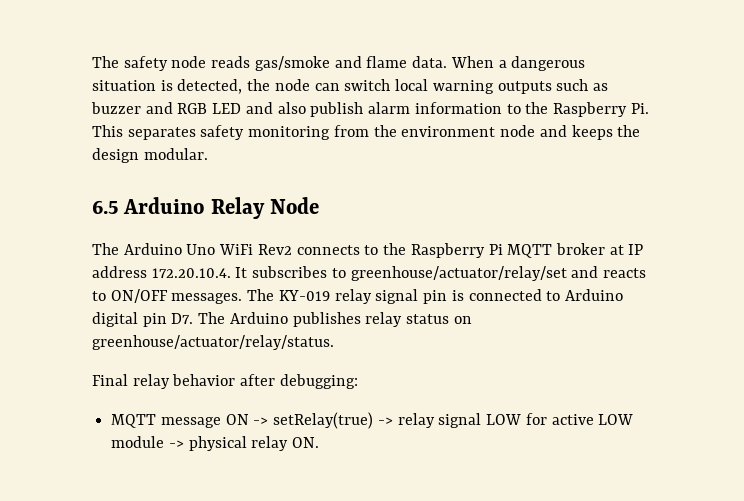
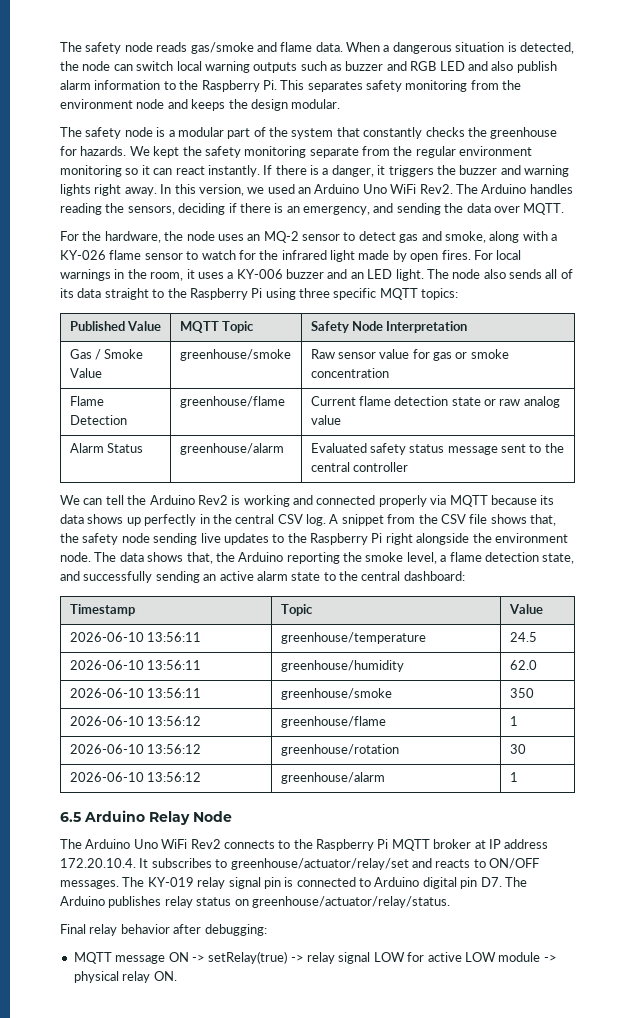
(208, 154) none -> [60,127,558,139] [60,146,533,158] [60,165,569,177] [60,184,573,196] [60,203,565,215] [60,231,557,243] [60,250,522,262] [60,269,573,281] [60,288,459,300] [69,321,161,331] [179,321,254,333] [310,321,468,333] [69,349,144,360] [69,368,102,378] [179,349,291,361] [310,349,509,361] [310,368,389,378] [69,396,104,406] [69,415,127,425] [179,396,285,408] [310,396,560,408] [310,415,341,425] [69,443,143,453] [179,443,284,455] [310,443,564,455] [310,462,408,472] [60,495,555,507] [60,514,556,526] [60,533,568,545] [60,552,575,564] [60,571,465,583] [69,604,135,616] [280,604,313,616] [508,604,543,614] [69,632,201,642] [280,632,426,644] [509,632,537,642] [69,660,201,670] [280,660,404,672] [509,660,537,670] [69,688,201,698] [280,688,392,700] [509,688,534,698] [69,716,201,726] [280,716,386,728] [509,716,518,726] [69,744,201,754] [280,744,399,756] [509,744,526,754] [69,772,201,782] [280,772,385,784] [509,772,518,782] // The safety node is a modular part of the system that constantly checks the greenhouse for hazards. We kept the safety monitoring separate from the regular environment monitoring so it can react instantly. If there is a danger, it triggers the buzzer and warning lights right away. In this version, we used an Arduino Uno WiFi Rev2. The Arduino handles reading the sensors, deciding if there is an emergency, and sending the data over MQTT. // For the hardware, the node uses an MQ-2 sensor to detect gas and smoke, along with a KY-026 flame sensor to watch for the infrared light made by open fires. For local warnings in the room, it uses a KY-006 buzzer and an LED light. The node also sends all of its data straight to the Raspberry Pi using three specific MQTT topics: // Published Value | MQTT Topic | Safety Node Interpretation // Gas / Smoke Value | greenhouse/smoke | Raw sensor value for gas or smoke concentration // Flame Detection | greenhouse/flame | Current flame detection state or raw analog value // Alarm Status | greenhouse/alarm | Evaluated safety status message sent to the central controller // We can tell the Arduino Rev2 is working and connected properly via MQTT because its data shows up perfectly in the central CSV log. A snippet from the CSV file shows that, the safety node sending live updates to the Raspberry Pi right alongside the environment node. The data shows that, the Arduino reporting the smoke level, a flame detection state, and successfully sending an active alarm state to the central dashboard: // Timestamp | Topic | Value // 2026-06-10 13:56:11 | greenhouse/temperature | 24.5 // 2026-06-10 13:56:11 | greenhouse/humidity | 62.0 // 2026-06-10 13:56:11 | greenhouse/smoke | 350 // 2026-06-10 13:56:12 | greenhouse/flame | 1 // 2026-06-10 13:56:12 | greenhouse/rotation | 30 // 2026-06-10 13:56:12 | greenhouse/alarm | 1

